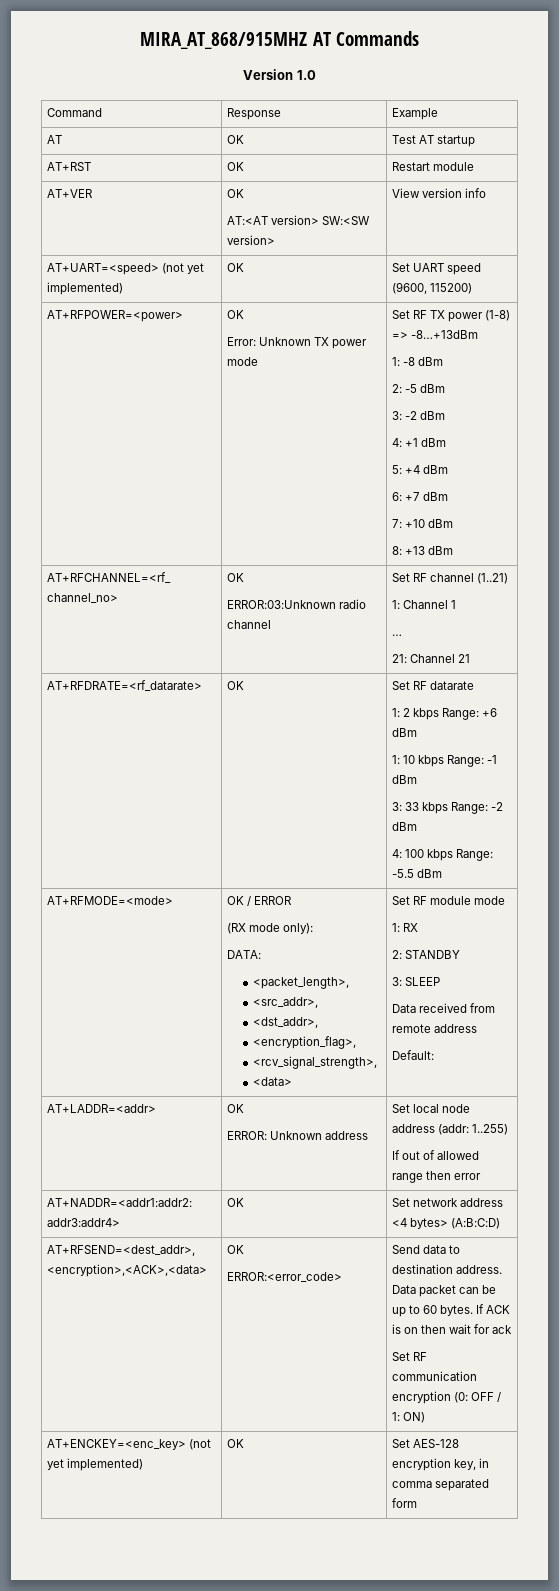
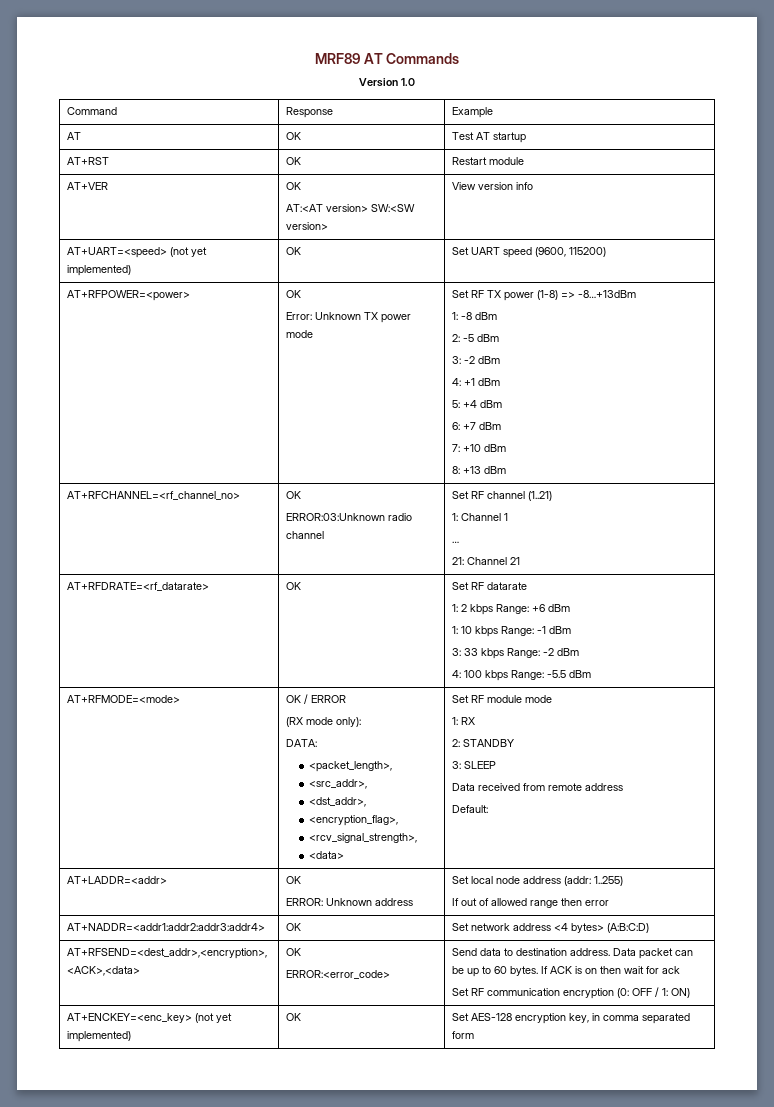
[140,32,308,49] MIRA_AT_868/915MHZ -> [314,53,360,64] MRF89

